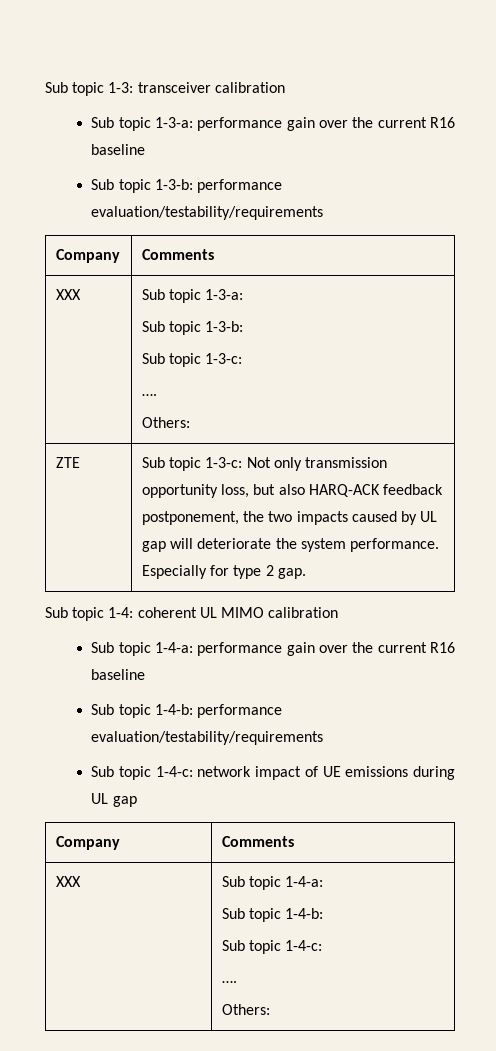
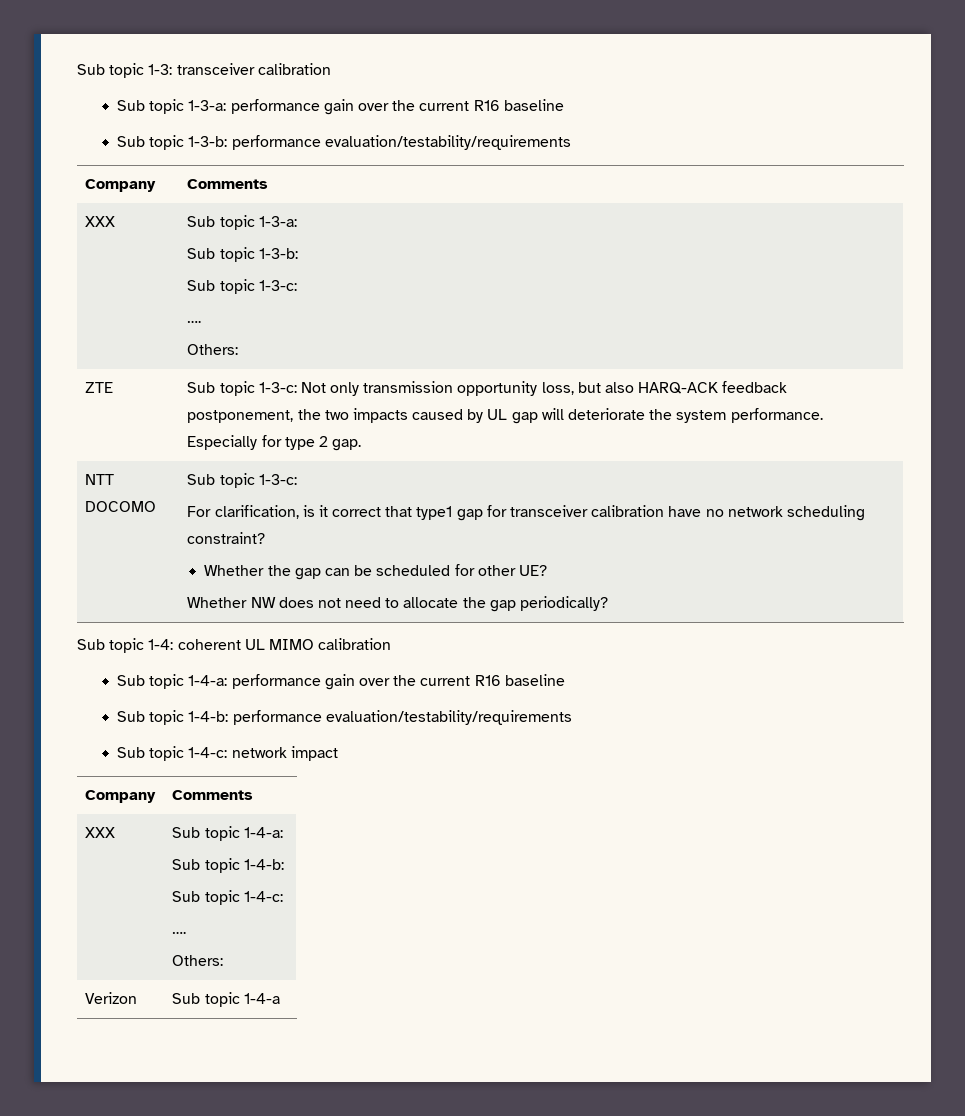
(306, 573) none -> [85,474,115,485] [85,501,157,512] [187,473,297,488] [187,505,865,521] [187,532,266,544] [204,564,547,580] [187,596,609,612] // NTT DOCOMO | Sub topic 1-3-c: // For clarification, is it correct that type1 gap for transceiver calibration have no network scheduling constraint? // Whether the gap can be scheduled for other UE? // Whether NW does not need to allocate the gap periodically?
[304,766,455,780] [91,793,137,807] of UE emissions during UL gap -> (338, 753) none
(270, 1009) none -> [85,992,138,1004] [172,992,280,1007] // Verizon | Sub topic 1-4-a

